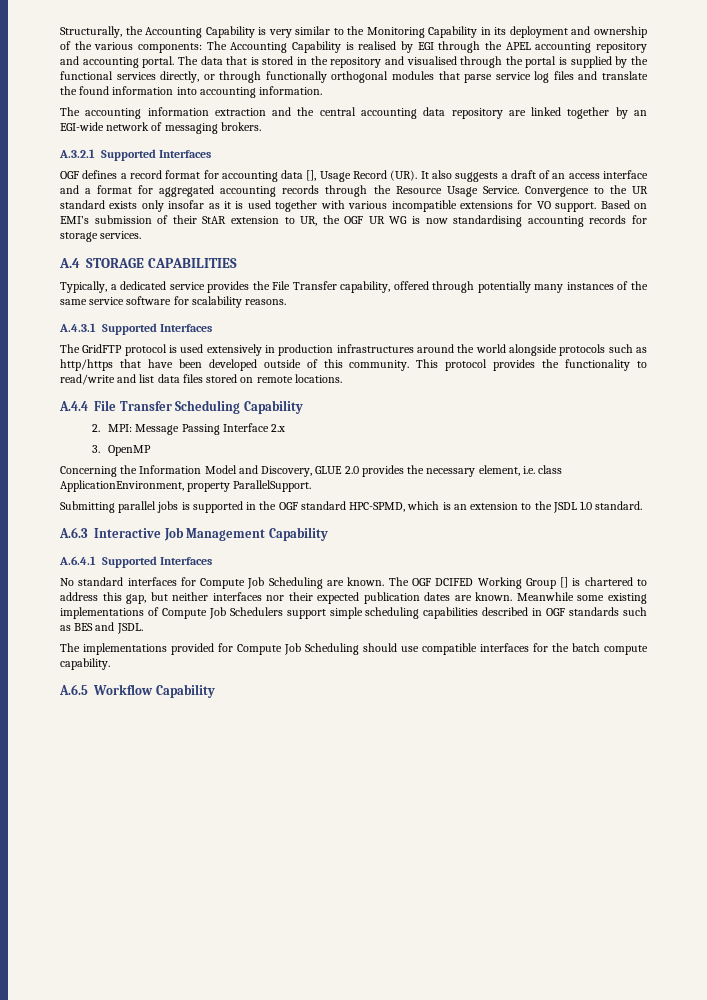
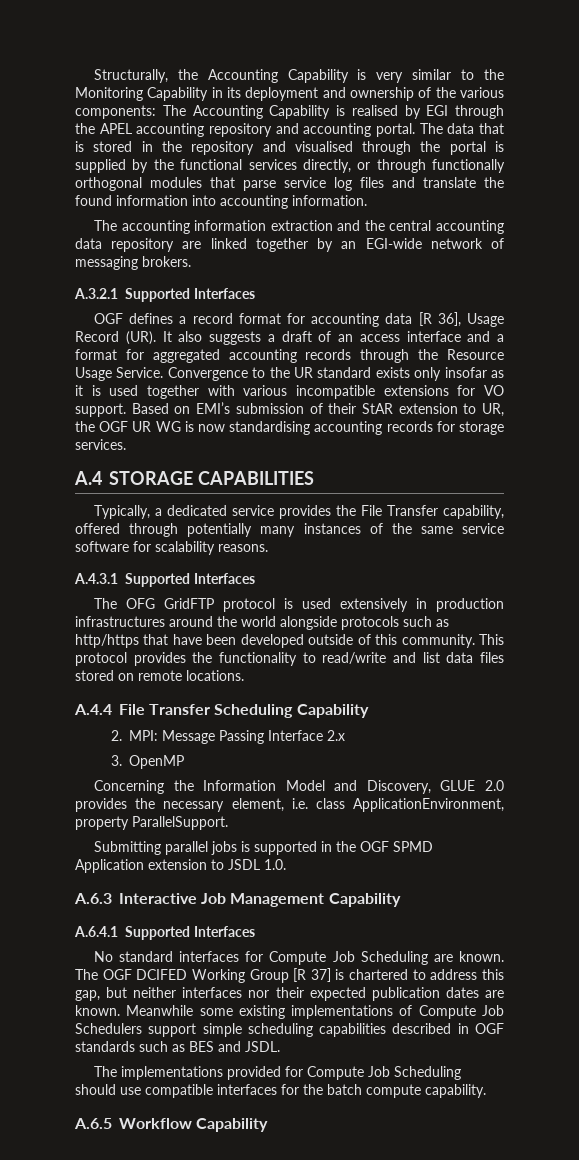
[306,170,317,181] [], -> [418,312,461,327] [R 36],
(80, 348) none -> [125,598,155,609] OFG
[300,501,643,513] standard HPC-SPMD, which is an extension to the JSDL 1.0 standard. -> [392,841,433,852] [75,859,286,873] SPMD Application extension to JSDL 1.0.
[560,577,569,588] [] -> [293,968,331,982] [R 37]

